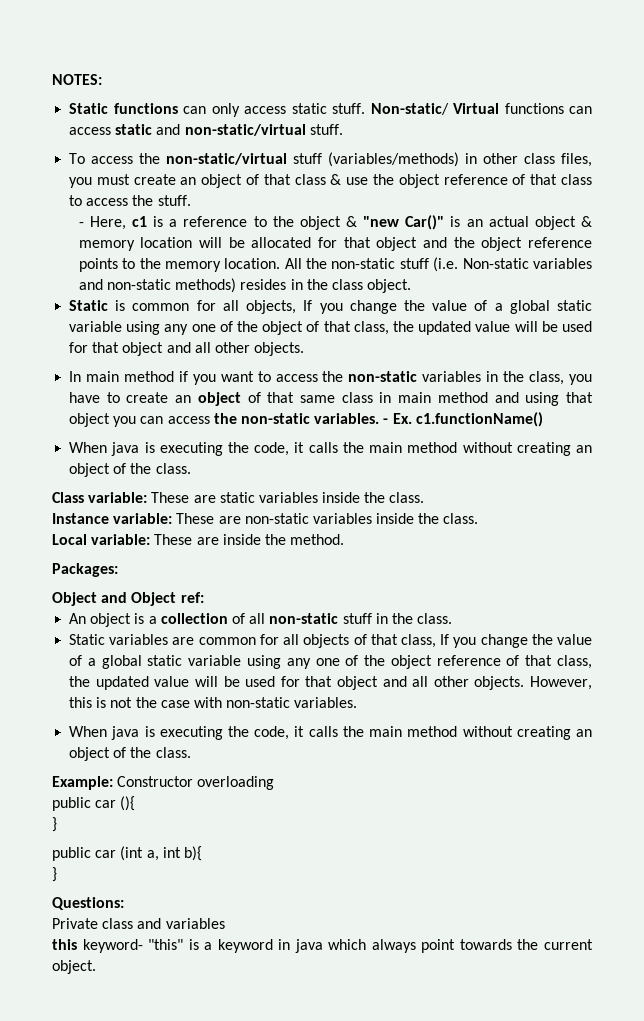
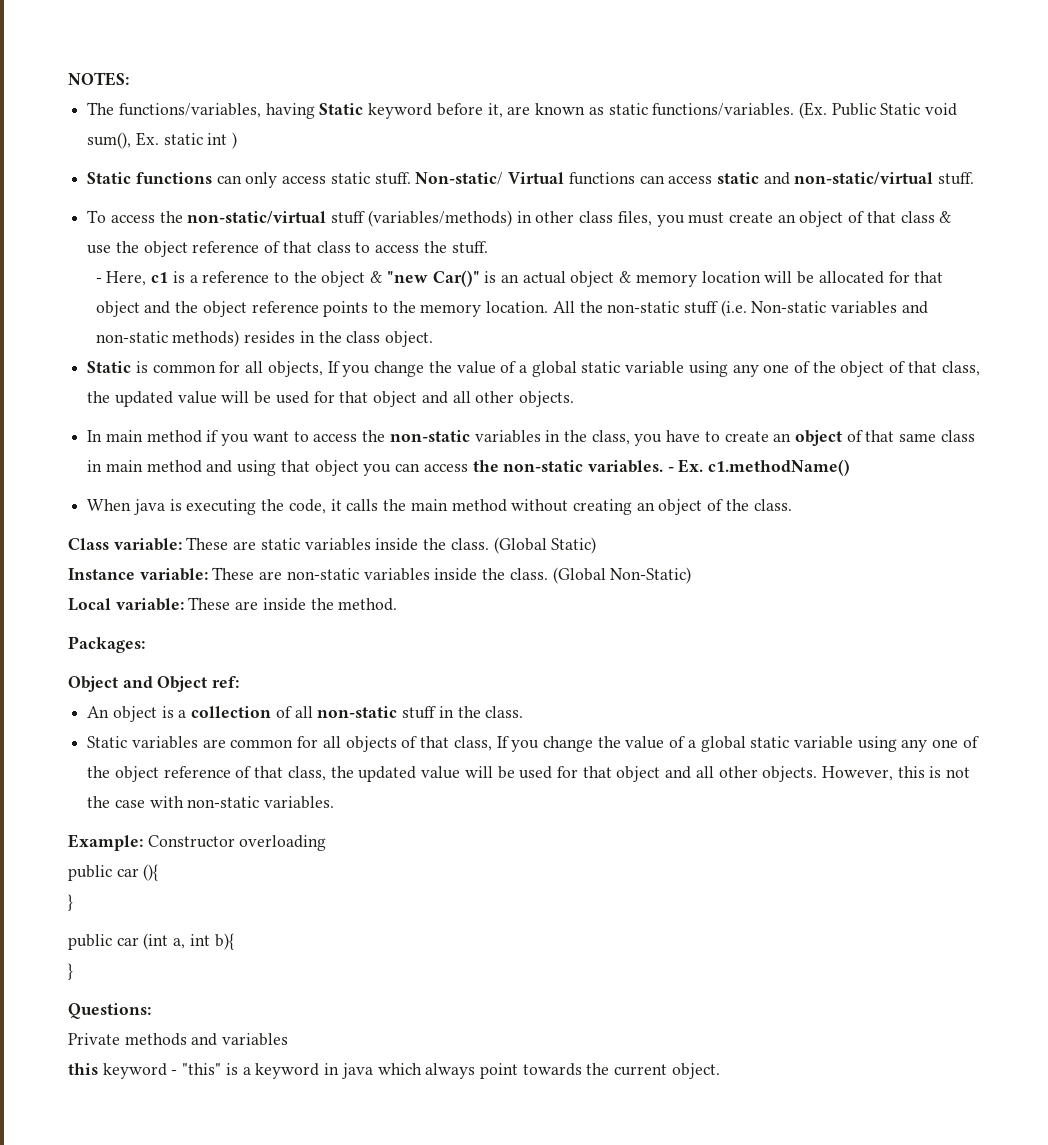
(102, 79) none -> [87,102,958,119] [87,132,238,149] // The functions/variables, having Static keyword before it, are known as static functions/variables. (Ex. Public Static void sum(), Ex. static int )
[415,412,543,427] c1.functionName() -> [708,459,851,476] c1.methodName()
(425, 497) none -> [493,537,597,554] (Global Static)
(479, 518) none -> [552,567,692,584] (Global Non-Static)
[69,726,592,740] [69,747,191,761] // When java is executing the code, it calls the main method without creating an object of the class. -> (335, 802) none
[102,918,134,929] class -> [124,1033,187,1046] methods
[82,939,143,953] keyword- -> [102,1063,178,1079] keyword -

